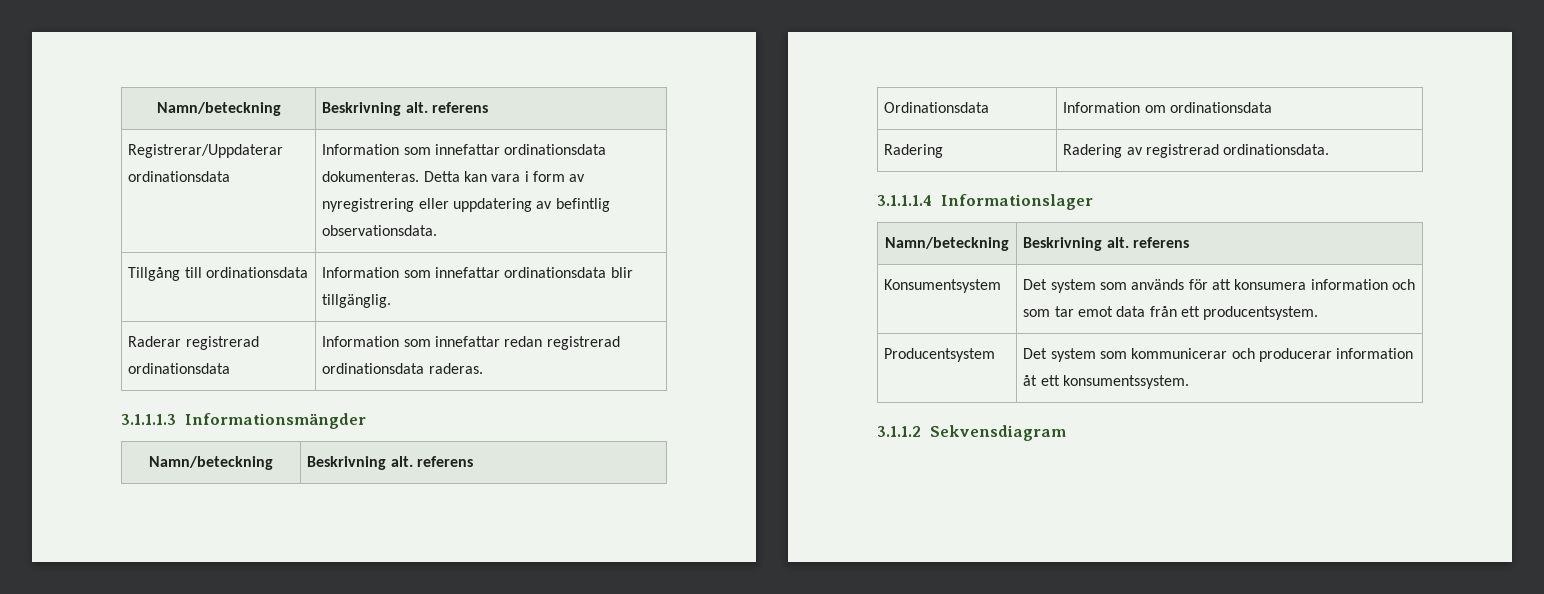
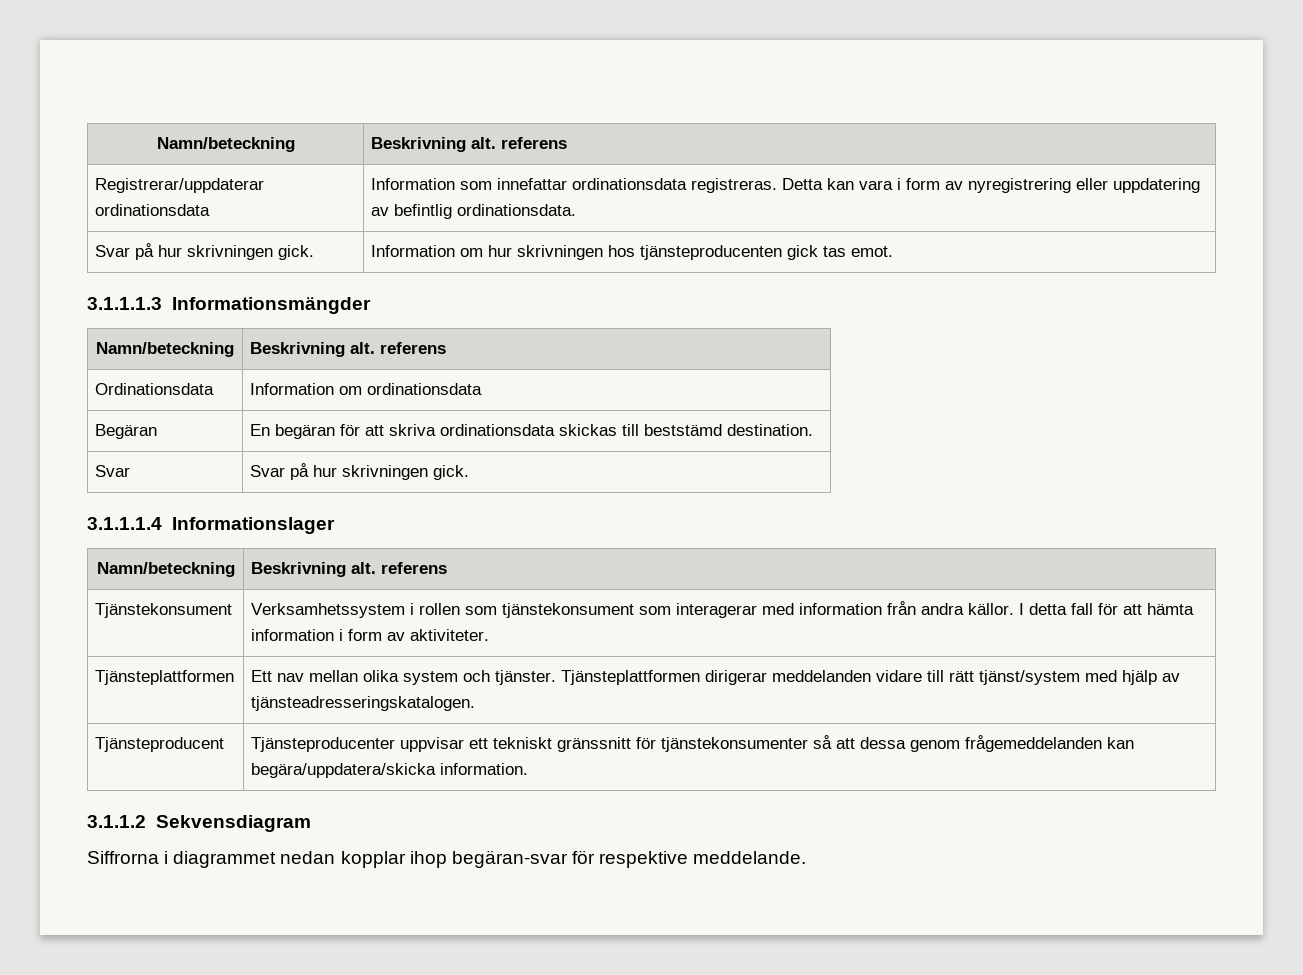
[156,102,281,116] [322,102,488,116] [128,144,284,158] [128,171,231,182] [322,144,607,155] [322,171,420,182] Namn/beteckning | Beskrivning alt. referens // Registrerar/Uppdaterar ordinationsdata | Information som innefattar ordinationsdata dokumenteras. -> [156,137,295,152] [371,137,568,152] [95,178,265,193] [95,204,211,216] [371,178,778,193] Namn/beteckning | Beskrivning alt. referens // Registrerar/uppdaterar ordinationsdata | Information som innefattar ordinationsdata registreras.
[322,225,438,236] [128,267,308,281] [322,267,633,278] [322,294,392,308] [128,336,259,350] [128,363,231,374] [322,336,620,350] [322,363,483,374] observationsdata. // Tillgång till ordinationsdata | Information som innefattar ordinationsdata blir tillgänglig. // Raderar registrerad ordinationsdata | Information som innefattar redan registrerad ordinationsdata raderas. -> [457,204,577,216] [95,243,315,260] [371,245,894,260] ordinationsdata. // Svar på hur skrivningen gick. | Information om hur skrivningen hos tjänsteproducenten gick tas emot.
[884,144,944,158] [1063,144,1330,158] Radering | Radering av registrerad ordinationsdata. -> [95,424,158,439] [250,424,814,439] [95,465,131,477] [250,463,470,480] Begäran | En begäran för att skriva ordinationsdata skickas till beststämd destination. // Svar | Svar på hur skrivningen gick.
[884,279,1002,293] [1023,279,1415,293] [1023,306,1319,320] [884,348,996,362] [1023,348,1414,362] [1023,375,1189,389] [877,425,1066,441] Konsumentsystem | Det system som används för att konsumera information och som tar emot data från ett producentsystem. // Producentsystem | Det system som kommunicerar och producerar information åt ett konsumentssystem. // 3.1.1.2 Sekvensdiagram -> [95,603,233,618] [251,601,1195,618] [251,629,490,641] [95,670,235,685] [251,670,1181,685] [251,696,476,711] [95,737,225,752] [251,735,1135,752] [251,763,529,778] [87,815,311,832] [87,850,807,868] Tjänstekonsument | Verksamhetssystem i rollen som tjänstekonsument som interagerar med information från andra källor. I detta fall för att hämta information i form av aktiviteter. // Tjänsteplattformen | Ett nav mellan olika system och tjänster. Tjänsteplattformen dirigerar meddelanden vidare till rätt tjänst/system med hjälp av tjänsteadresseringskatalogen. // Tjänsteproducent | Tjänsteproducenter uppvisar ett tekniskt gränssnitt för tjänstekonsumenter så att dessa genom frågemeddelanden kan begära/uppdatera/skicka information. // 3.1.1.2 Sekvensdiagram // Siffrorna i diagrammet nedan kopplar ihop begäran-svar för respektive meddelande.

